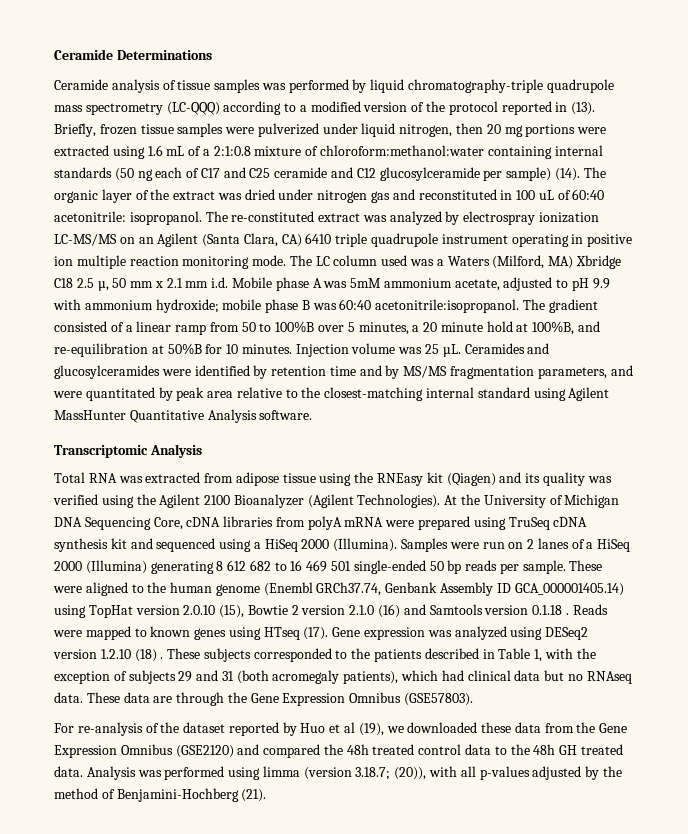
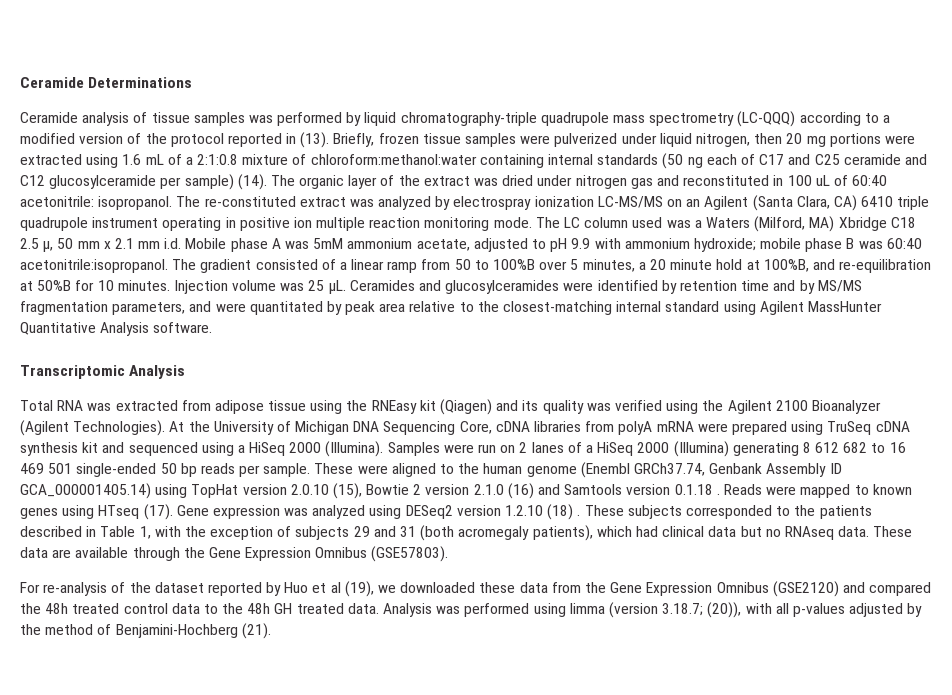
(173, 699) none -> [75,547,129,558] available

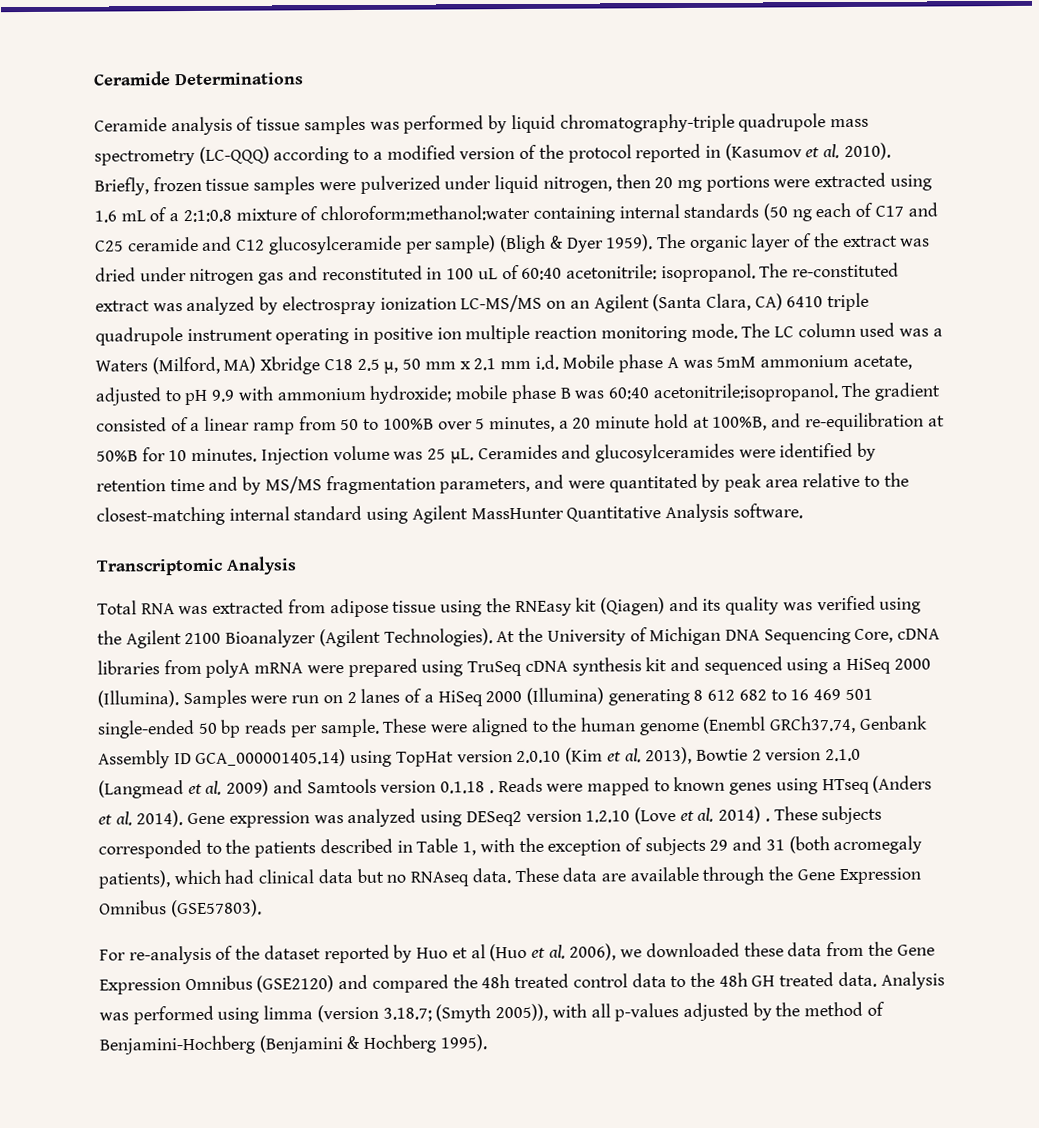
[300,132,330,148] (13). -> [724,142,891,161] (Kasumov et al. 2010).
[237,174,267,190] (14). -> [499,234,654,254] (Bligh & Dyer 1959).
[332,483,534,499] (15), Bowtie 2 version 2.1.0 (16) -> [565,746,862,765] [98,779,270,799] (Kim et al. 2013), Bowtie 2 version 2.1.0 (Langmead et al. 2009)
[143,504,173,520] (17). -> [872,775,933,793] [98,810,184,828] (Anders et al. 2014).
[547,504,574,520] (18) -> [633,806,762,825] (Love et al. 2014)
[344,581,374,597] (19), -> [489,943,617,962] (Huo et al. 2006),
[707,602,742,618] (20)), -> [435,1003,549,1023] (Smyth 2005)),
[241,623,271,639] (21). -> [258,1034,487,1054] (Benjamini & Hochberg 1995).

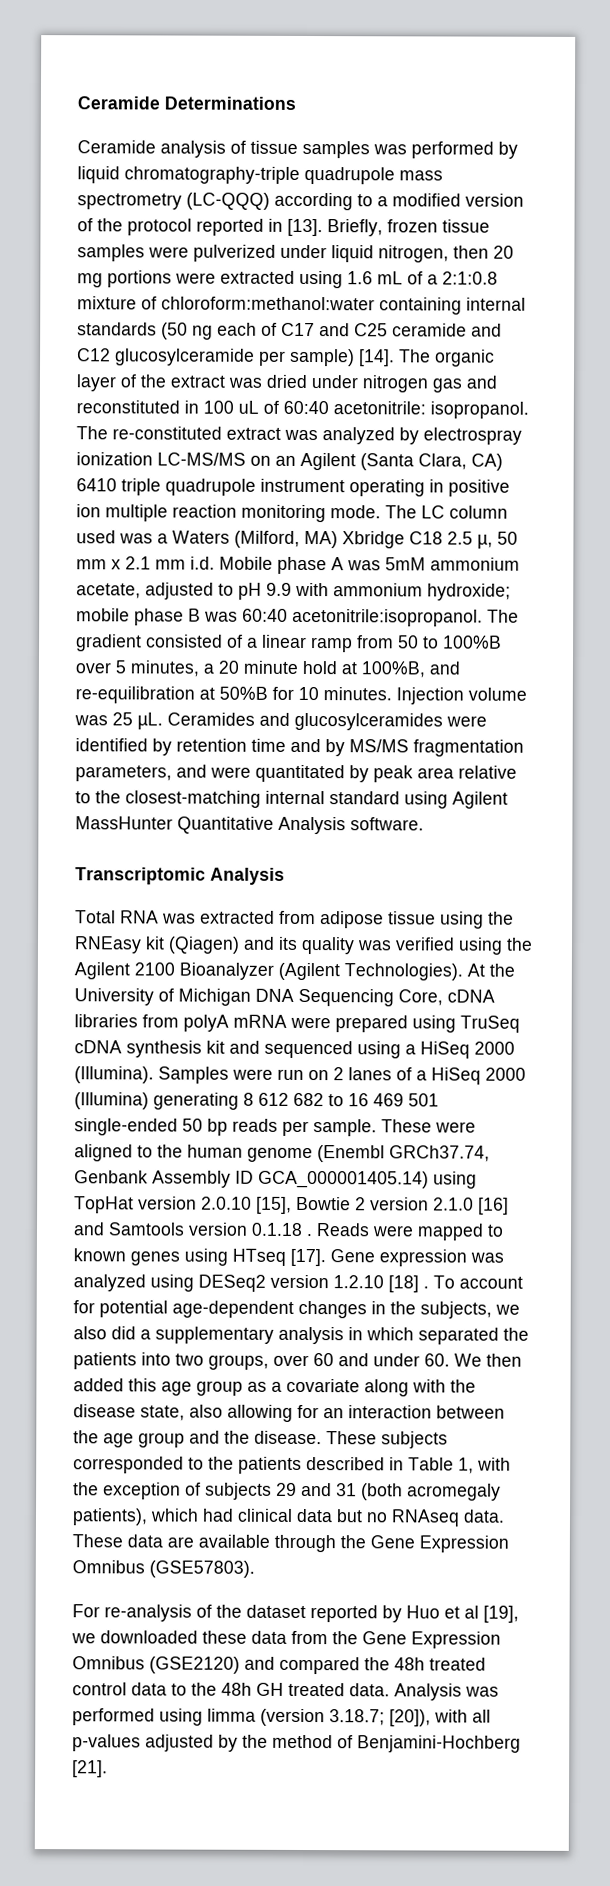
[724,142,891,161] (Kasumov et al. 2010). -> [287,218,323,237] [13].
[499,234,654,254] (Bligh & Dyer 1959). -> [359,349,395,367] [14].
[565,746,862,765] [98,779,270,799] (Kim et al. 2013), Bowtie 2 version 2.1.0 (Langmead et al. 2009) -> [256,1196,509,1215] [15], Bowtie 2 version 2.1.0 [16]
[872,775,933,793] [98,810,184,828] (Anders et al. 2014). -> [290,1248,326,1267] [17].
[633,806,770,825] (Love et al. 2014) . -> [388,1275,523,1293] [73,1300,520,1319] [73,1326,529,1345] [73,1352,522,1370] [73,1378,476,1397] [73,1404,505,1422] [73,1430,322,1448] [18] . To account for potential age-dependent changes in the subjects, we also did a supplementary analysis in which separated the patients into two groups, over 60 and under 60. We then added this age group as a covariate along with the disease state, also allowing for an interaction between the age group and the disease.
[489,943,617,962] (Huo et al. 2006), -> [483,1605,519,1623] [19],
[435,1003,549,1023] (Smyth 2005)), -> [389,1709,431,1727] [20]),
[258,1034,487,1054] (Benjamini & Hochberg 1995). -> [72,1760,108,1778] [21].

